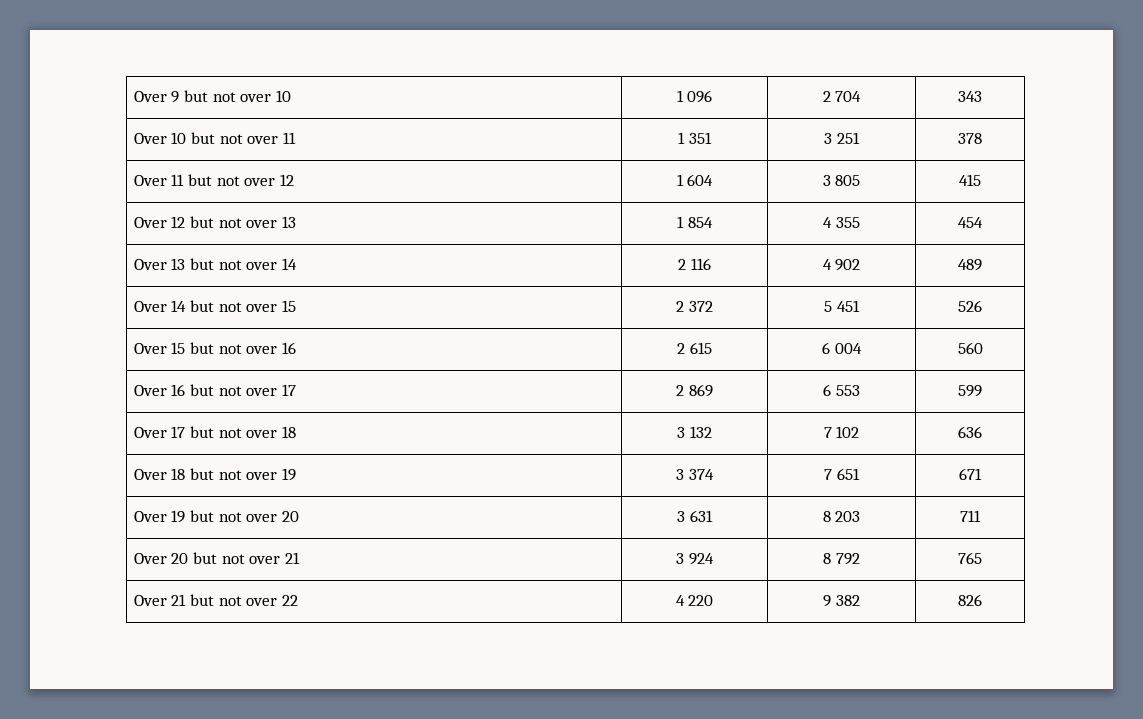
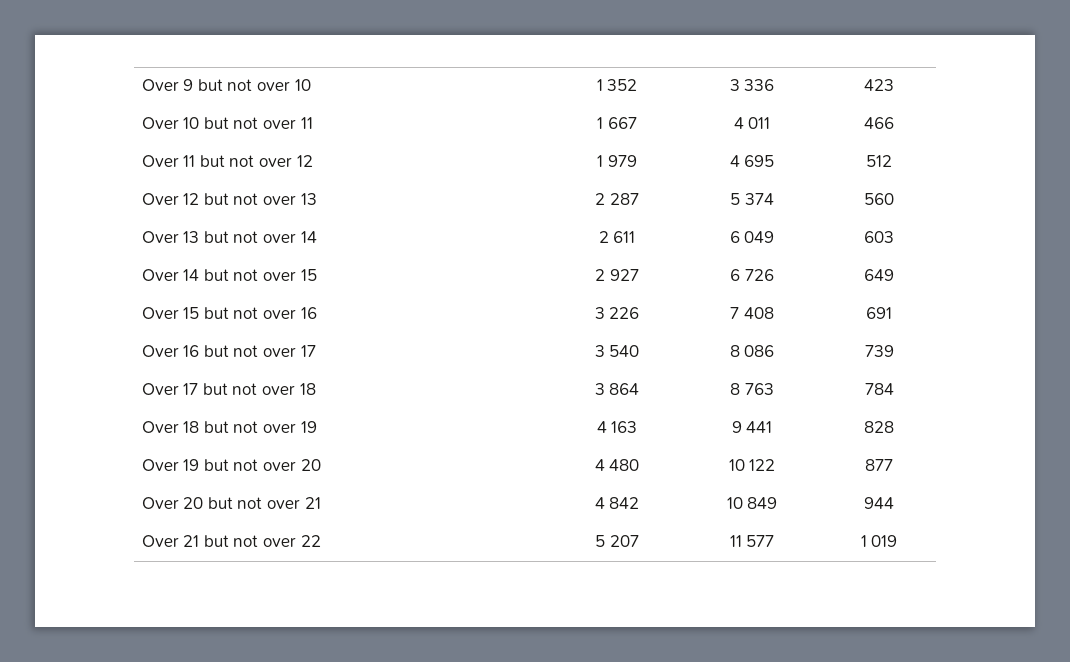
[687,90,713,103] [822,91,862,102] [958,91,982,102] 096 | 2 704 | 343 -> [607,79,638,91] [729,79,775,91] [864,79,894,91] 352 | 3 336 | 423
[688,132,712,144] [824,132,860,144] [958,133,982,144] 351 | 3 251 | 378 -> [607,117,637,129] [733,117,771,129] [864,117,894,129] 667 | 4 011 | 466
[687,174,714,186] [822,175,861,186] [959,174,981,186] 604 | 3 805 | 415 -> [607,155,637,167] [729,155,775,167] [866,155,892,167] 979 | 4 695 | 512
[677,216,713,228] [823,217,860,228] [958,217,983,228] 1 854 | 4 355 | 454 -> [595,193,639,205] [730,193,774,205] [864,193,894,205] 2 287 | 5 374 | 560
[690,258,711,270] [822,259,861,271] [958,259,982,271] 116 | 4 902 | 489 -> [613,231,636,243] [729,231,775,243] [864,231,894,243] 611 | 6 049 | 603
[688,301,713,312] [824,300,860,312] [958,300,982,312] 372 | 5 451 | 526 -> [609,269,639,281] [730,269,774,281] [864,269,894,281] 927 | 6 726 | 649
[677,342,712,354] [822,342,862,354] [957,342,983,354] 2 615 | 6 004 | 560 -> [594,307,640,319] [730,307,774,319] [866,307,892,319] 3 226 | 7 408 | 691
[676,384,713,397] [823,384,860,396] [958,385,982,397] 2 869 | 6 553 | 599 -> [594,345,640,357] [729,345,775,357] [864,345,894,357] 3 540 | 8 086 | 739
[689,426,712,438] [823,426,860,438] [958,426,982,438] 132 | 7 102 | 636 -> [609,383,640,395] [730,383,774,395] [864,383,894,395] 864 | 8 763 | 784
[676,469,714,480] [824,468,860,480] [959,468,982,480] 3 374 | 7 651 | 671 -> [596,421,638,433] [731,421,773,433] [864,421,894,433] 4 163 | 9 441 | 828
[677,510,713,522] [822,511,861,522] [960,510,981,522] 3 631 | 8 203 | 711 -> [594,459,640,471] [728,459,776,471] [865,459,893,471] 4 480 | 10 122 | 877
[676,553,714,565] [823,553,860,565] [958,552,982,564] 3 924 | 8 792 | 765 -> [594,497,640,509] [726,497,778,509] [864,497,894,509] 4 842 | 10 849 | 944
[675,595,714,606] [823,595,860,607] [958,594,982,606] 4 220 | 9 382 | 826 -> [595,535,639,547] [729,535,775,547] [860,535,898,547] 5 207 | 11 577 | 1 019

